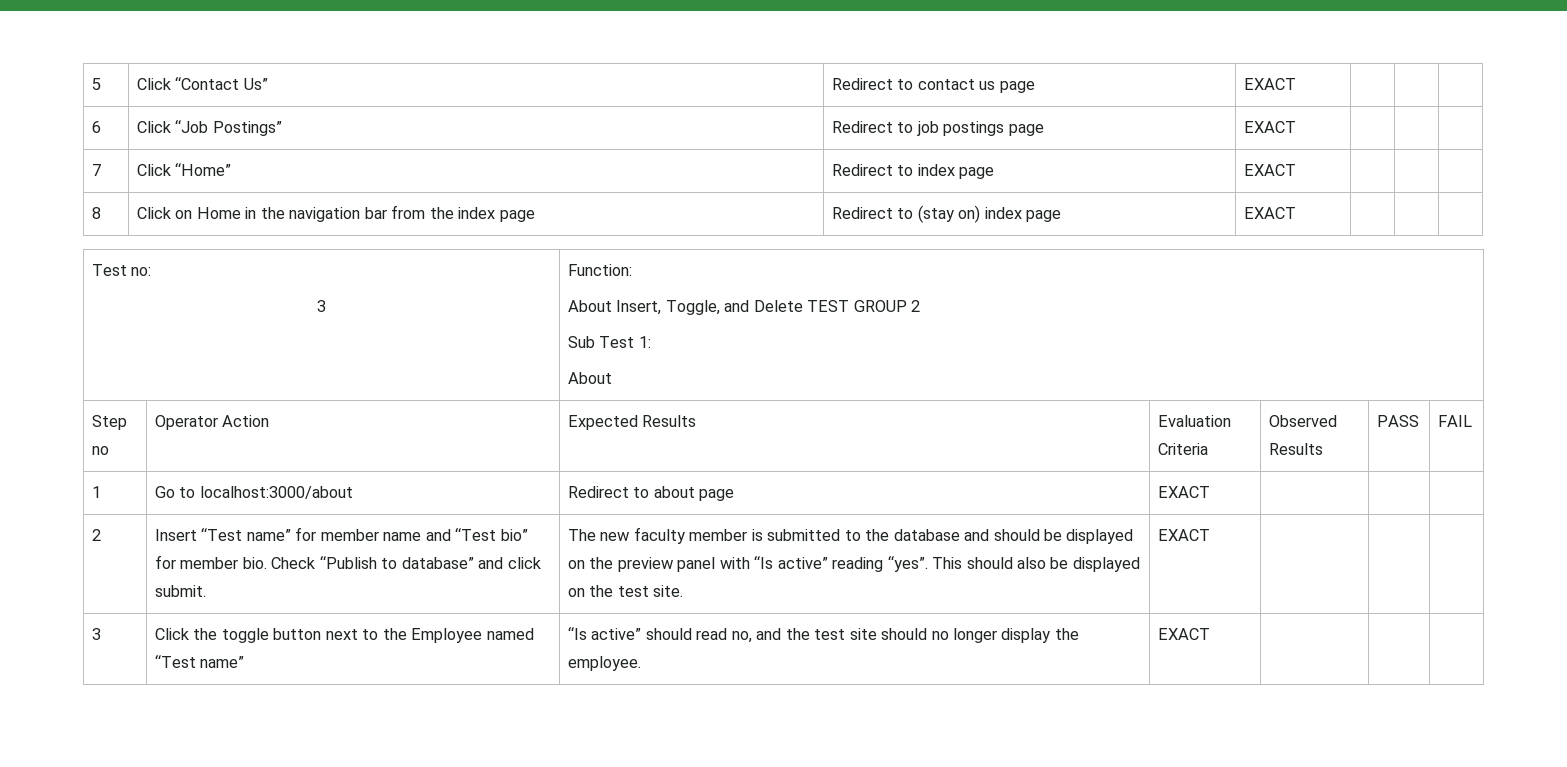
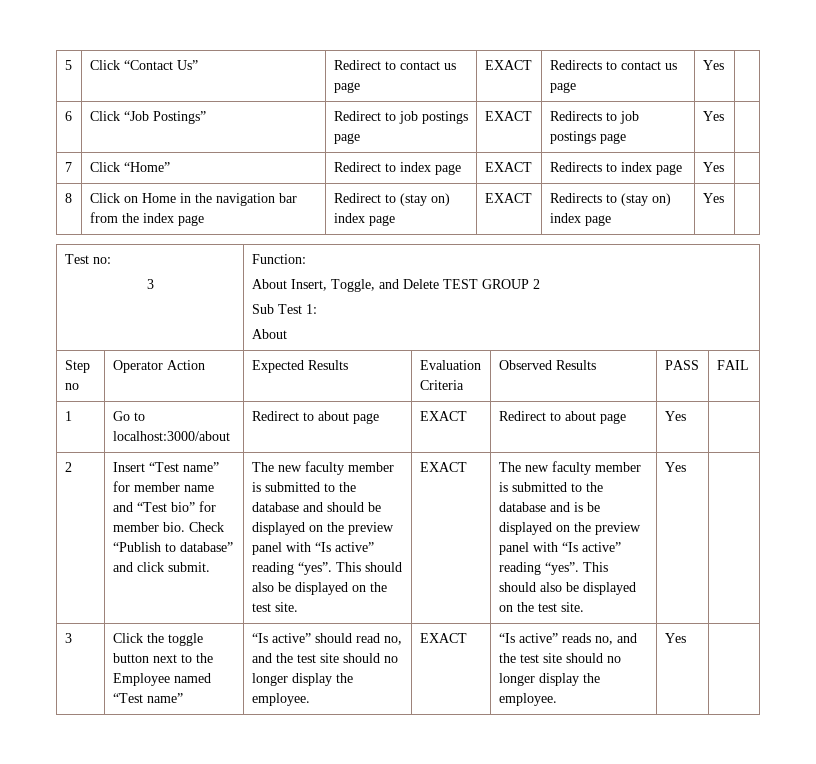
(1297, 84) | -> [549,60,677,70] [549,82,576,93] [702,60,724,70] Redirects to contact us page | Yes
(1297, 127) | -> [549,111,639,124] [549,131,626,144] [702,111,724,121] Redirects to job postings page | Yes
(1297, 170) | -> [549,162,682,175] [702,162,724,172] Redirects to index page | Yes
(1297, 213) | -> [549,193,671,206] [549,213,611,226] [702,193,724,203] Redirects to (stay on) index page | Yes
(1211, 492) | -> [498,411,626,424] [664,411,686,421] Redirect to about page | Yes
(1211, 535) | -> [498,461,641,475] [498,482,603,492] [498,502,600,512] [498,522,641,535] [498,542,621,555] [498,562,608,575] [498,582,636,595] [498,602,584,612] [664,462,686,472] The new faculty member is submitted to the database and is be displayed on the preview panel with “Is active” reading “yes”. This should also be displayed on the test site. | Yes
(1211, 634) | -> [498,633,637,645] [498,653,621,663] [498,673,600,686] [498,693,557,706] [664,633,686,643] “Is active” reads no, and the test site should no longer display the employee. | Yes

